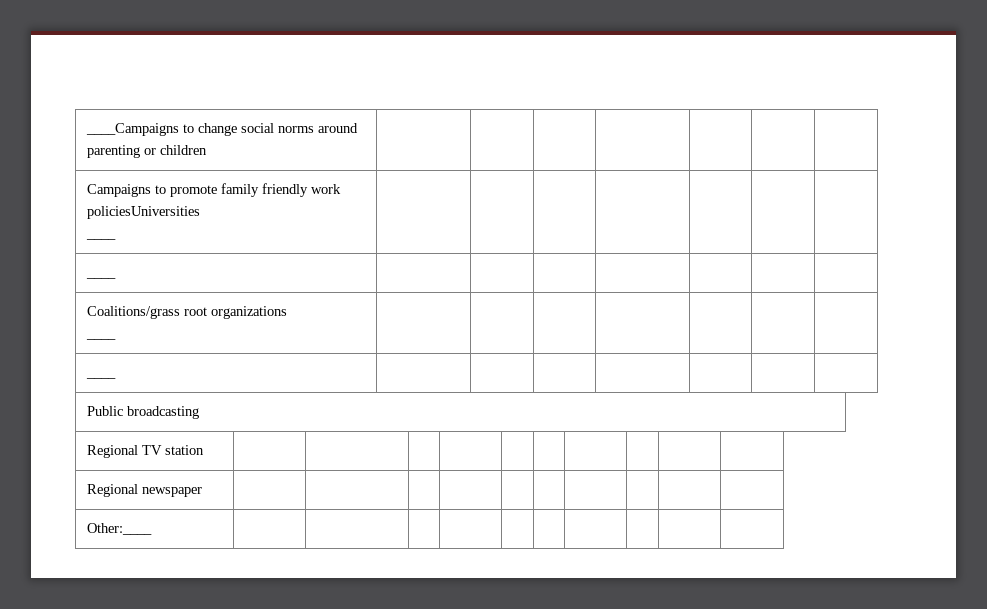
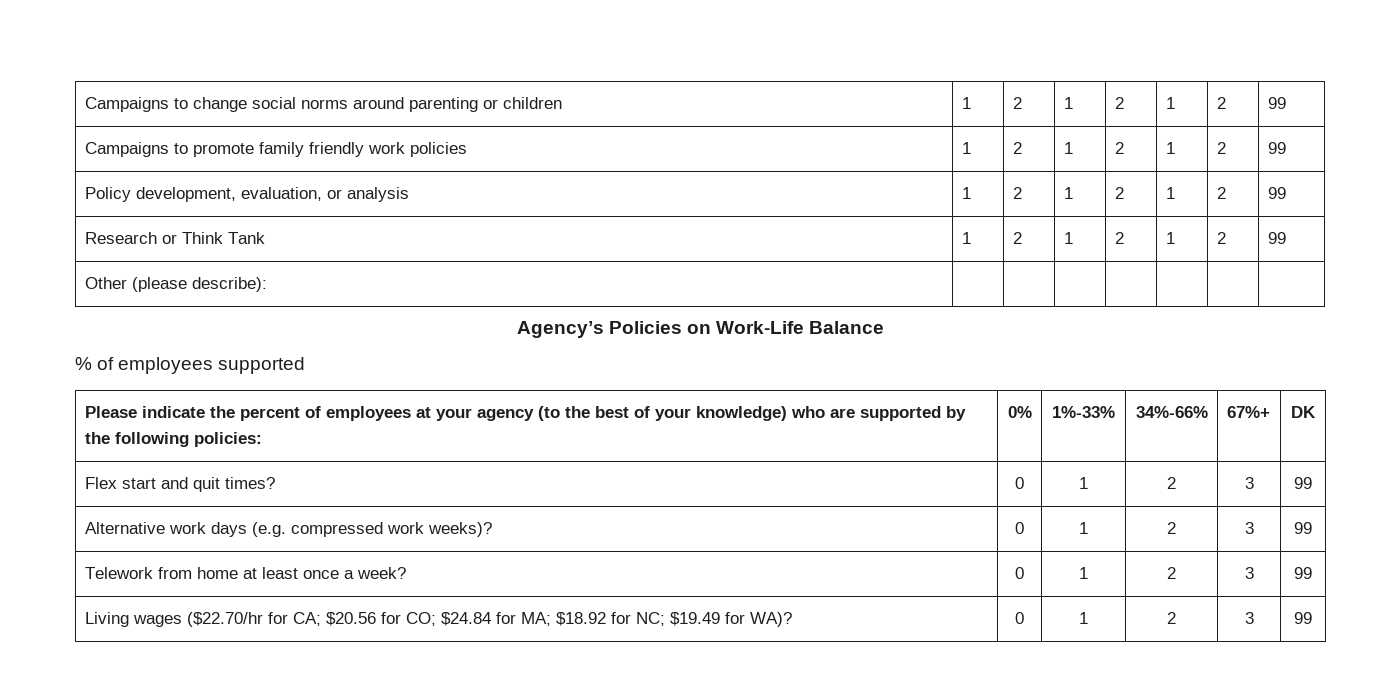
[85,123,179,136] ____Campaigns -> [84,97,169,112] Campaigns
(207, 150) | | | | | | -> [961,97,971,109] [1012,97,1022,109] [1063,97,1073,109] [1114,97,1124,109] [1165,97,1175,109] [1216,97,1226,109] [1267,97,1286,109] 1 | 2 | 1 | 2 | 1 | 2 | 99
[86,206,200,219] [85,238,116,240] [85,277,116,279] [86,306,287,319] [85,338,116,340] [85,377,116,379] [86,406,199,419] [86,445,204,458] [86,484,202,497] [86,523,152,535] policiesUniversities // ____ | | | | | | | // ____ | | | | | | | // Coalitions/grass root organizations // ____ | | | | | | | // ____ | | | | | | | // Public broadcasting // Regional TV station | | | | | | | | | | // Regional newspaper | | | | | | | | | | // Other:____ | | | | | | | | | | -> [409,142,467,157] [961,142,971,154] [1012,142,1022,154] [1063,142,1073,154] [1114,142,1124,154] [1165,142,1175,154] [1216,142,1226,154] [1267,142,1286,154] [84,187,409,202] [961,187,971,199] [1012,187,1022,199] [1063,187,1073,199] [1114,187,1124,199] [1165,187,1175,199] [1216,187,1226,199] [1267,187,1286,199] [84,232,265,244] [961,232,971,244] [1012,232,1022,244] [1063,232,1073,244] [1114,232,1124,244] [1165,232,1175,244] [1216,232,1226,244] [1267,232,1286,244] [84,277,267,292] [516,321,885,338] [75,357,306,374] [84,406,966,421] [84,432,262,447] [1007,406,1032,418] [1052,406,1115,418] [1135,406,1208,418] [1226,406,1270,418] [1291,406,1316,418] [84,477,275,492] [1015,477,1024,489] [1079,477,1088,489] [1167,477,1176,489] [1244,477,1254,489] [1294,477,1312,489] [84,522,492,537] [1015,522,1024,534] [1079,522,1088,534] [1167,522,1176,534] [1244,522,1254,534] [1294,522,1312,534] [84,567,406,579] [1015,567,1024,579] [1079,567,1088,579] [1167,567,1176,579] [1244,567,1254,579] [1294,567,1312,579] [84,612,792,627] [1015,612,1024,624] [1079,612,1088,624] [1167,612,1176,624] [1244,612,1254,624] [1294,612,1312,624] policies | 1 | 2 | 1 | 2 | 1 | 2 | 99 // Policy development, evaluation, or analysis | 1 | 2 | 1 | 2 | 1 | 2 | 99 // Research or Think Tank | 1 | 2 | 1 | 2 | 1 | 2 | 99 // Other (please describe): | | | | | | | // Agency’s Policies on Work-Life Balance // % of employees supported // Please indicate the percent of employees at your agency (to the best of your knowledge) who are supported by the following policies: | 0% | 1%-33% | 34%-66% | 67%+ | DK // Flex start and quit times? | 0 | 1 | 2 | 3 | 99 // Alternative work days (e.g. compressed work weeks)? | 0 | 1 | 2 | 3 | 99 // Telework from home at least once a week? | 0 | 1 | 2 | 3 | 99 // Living wages ($22.70/hr for CA; $20.56 for CO; $24.84 for MA; $18.92 for NC; $19.49 for WA)? | 0 | 1 | 2 | 3 | 99

